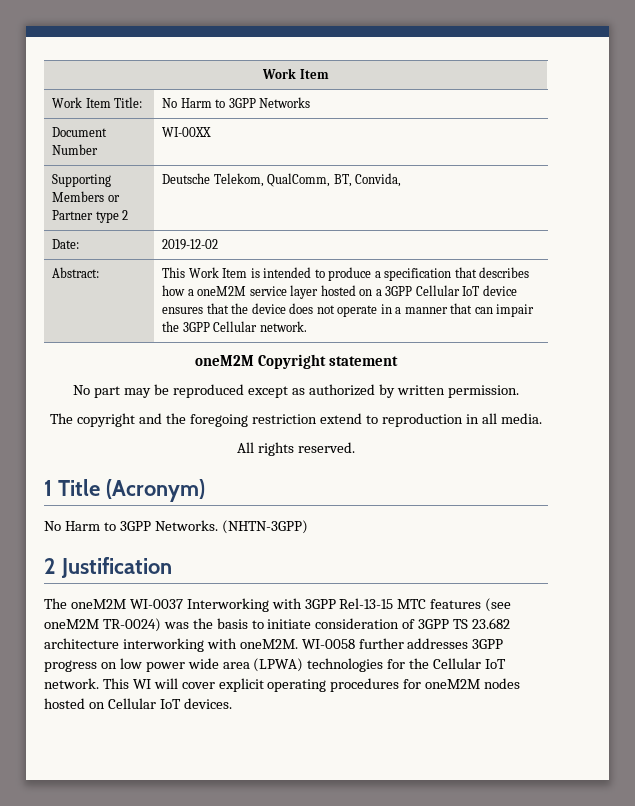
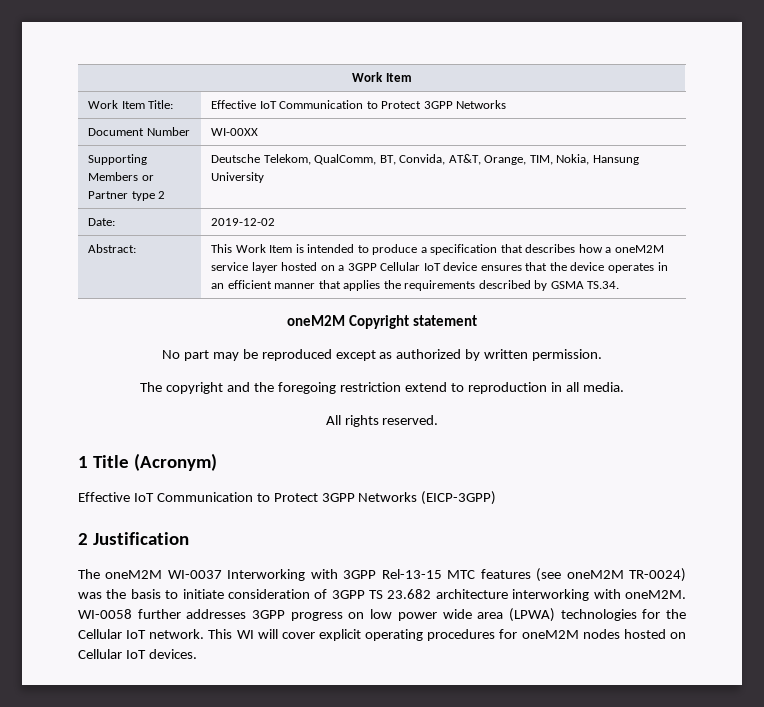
[162,98,226,108] No Harm to -> [211,100,422,109] Effective IoT Communication to Protect
(402, 180) none -> [448,154,639,165] [211,172,265,183] AT&T, Orange, TIM, Nokia, Hansung University
[289,303,535,317] [162,321,307,332] does not operate in a manner that can impair the 3GPP Cellular network. -> [607,262,668,273] [211,280,620,291] operates in an efficient manner that applies the requirements described by GSMA TS.34.
[44,520,308,534] No Harm to 3GPP Networks. (NHTN-3GPP) -> [78,491,497,505] Effective IoT Communication to Protect 3GPP Networks (EICP-3GPP)

